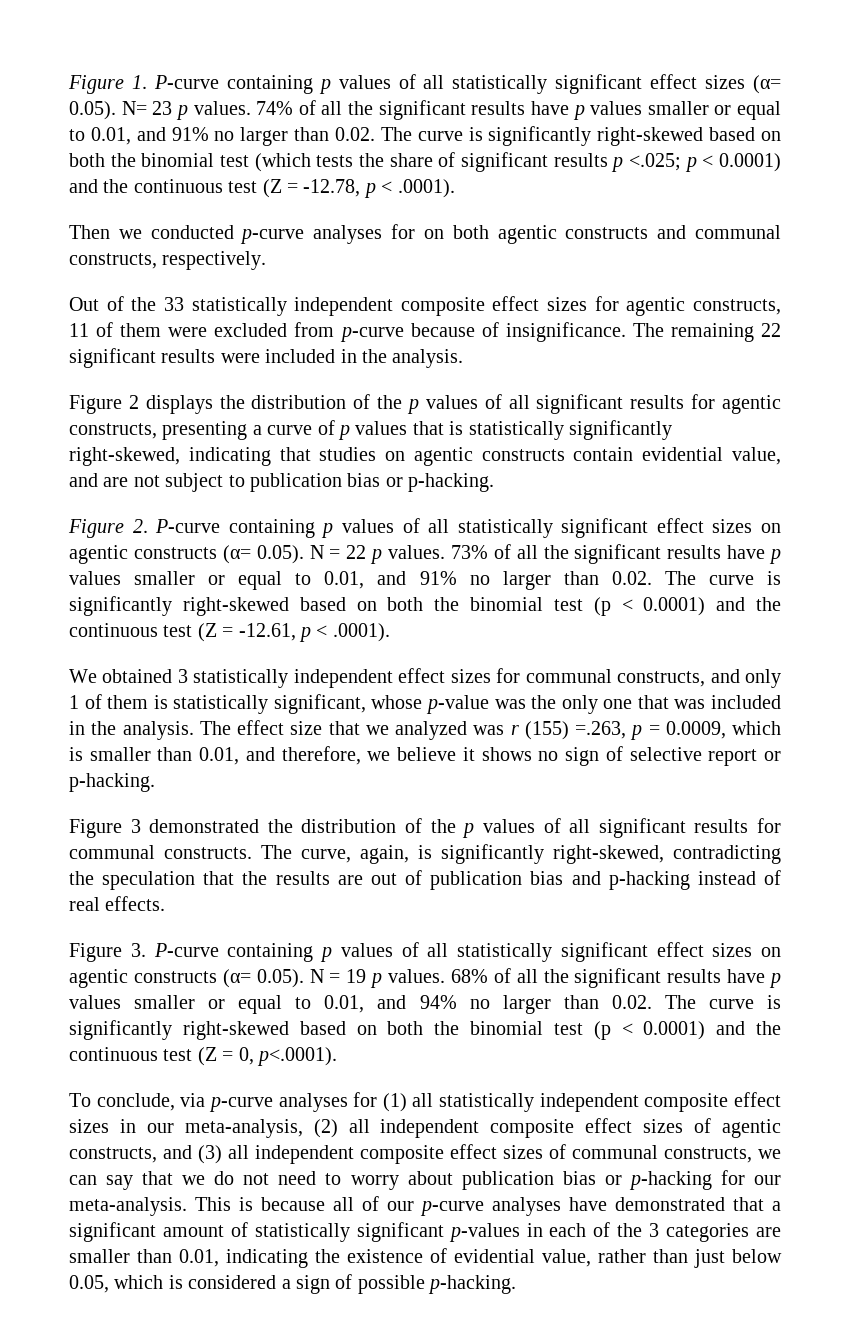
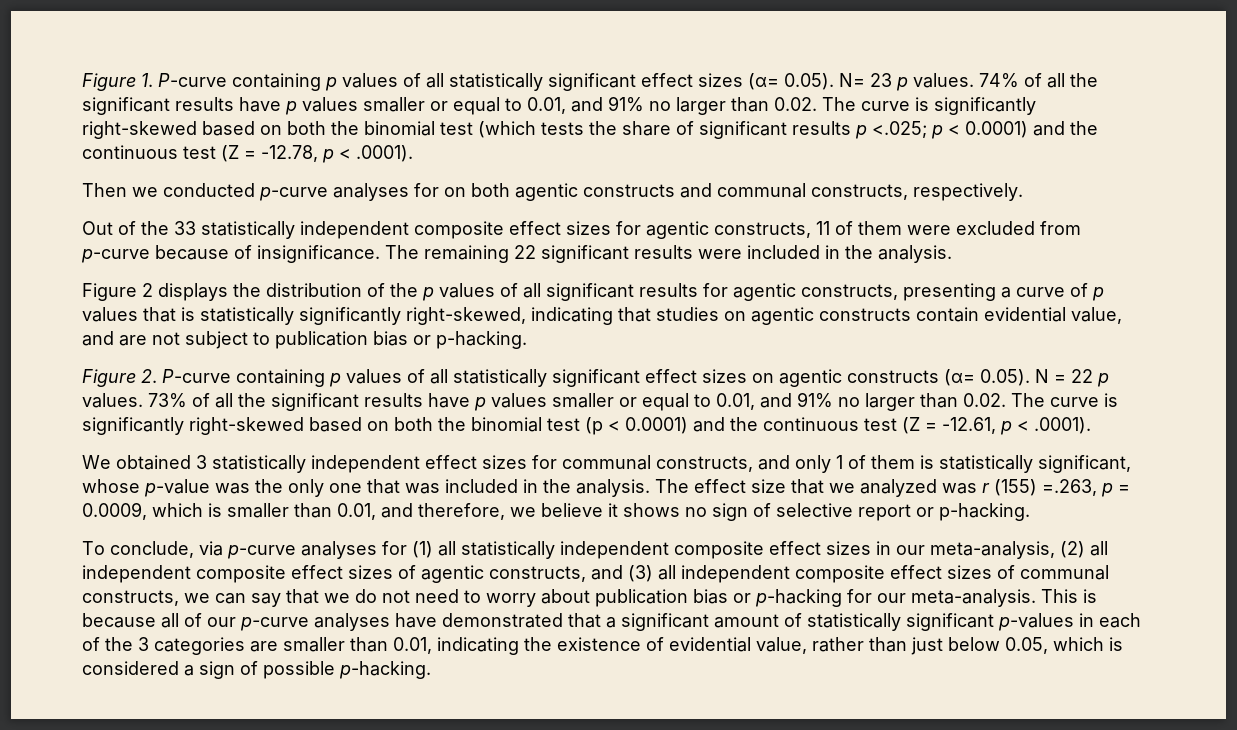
[69,818,782,838] [69,844,781,864] [69,870,781,890] [69,896,166,911] [69,942,781,962] [69,968,781,988] [69,995,781,1014] [69,1020,782,1040] [69,1047,337,1066] // Figure 3 demonstrated the distribution of the p values of all significant results for communal constructs. The curve, again, is significantly right-skewed, contradicting the speculation that the results are out of publication bias and p-hacking instead of real effects. // Figure 3. P-curve containing p values of all statistically significant effect sizes on agentic constructs (α= 0.05). N = 19 p values. 68% of all the significant results have p values smaller or equal to 0.01, and 94% no larger than 0.02. The curve is significantly right-skewed based on both the binomial test (p < 0.0001) and the continuous test (Z = 0, p<.0001). -> (1030, 512) none

